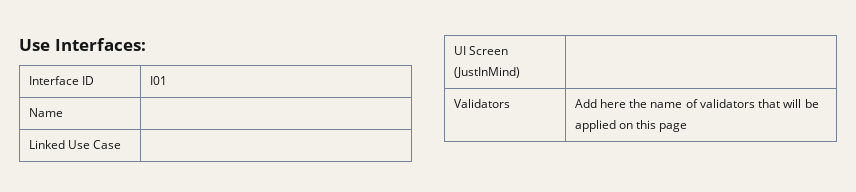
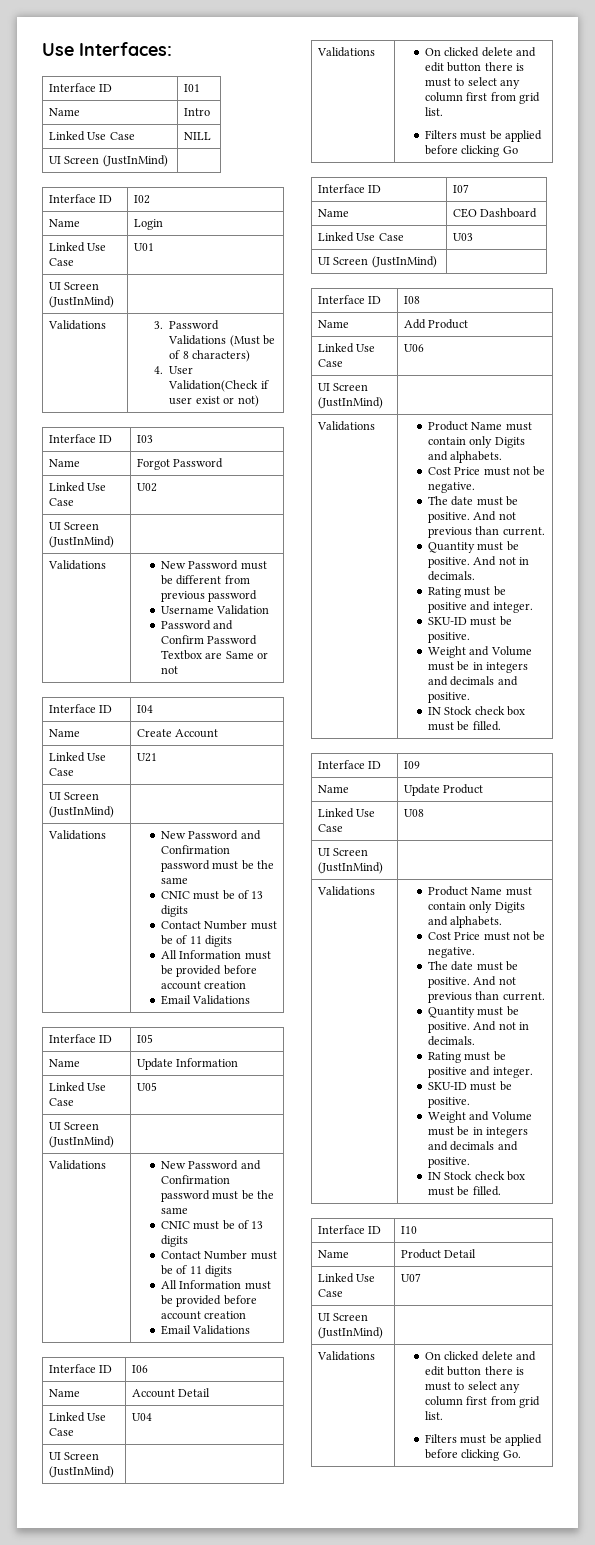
[28,140,122,149] [453,46,509,55] [453,67,520,78] [453,99,510,108] [574,99,819,108] [574,120,688,132] // Linked Use Case | // UI Screen (JustInMind) | // Validators | Add here the name of validators that will be applied on this page -> [184,108,211,116] [49,131,135,141] [184,132,212,140] [49,155,168,167] [49,194,113,203] [134,195,151,204] [49,219,81,227] [134,219,164,230] [49,242,107,252] [49,258,75,266] [134,243,155,251] [49,282,100,290] [49,296,115,308] [48,320,107,330] [154,320,220,330] [168,335,276,347] [169,350,251,362] [154,366,194,374] [168,380,269,392] [169,395,259,407] [49,434,113,443] [137,435,154,443] [49,459,81,467] [137,458,224,470] [49,482,107,492] [49,498,75,506] [137,483,158,492] [49,522,100,530] [49,536,115,548] [48,560,107,570] [160,560,267,570] [160,575,250,585] [160,590,258,602] [160,605,270,615] [160,620,234,630] [160,635,258,645] [160,650,269,660] [160,666,178,674] [49,704,113,713] [137,705,154,713] [49,729,81,737] [137,729,219,738] [49,752,107,762] [49,768,75,776] [137,753,158,762] [49,792,100,800] [49,806,115,818] [48,830,107,840] [160,830,261,840] [160,845,230,854] [160,860,275,872] [160,877,188,884] [160,890,264,900] [160,905,188,917] [160,920,277,930] [160,935,233,947] [160,950,271,960] [160,965,257,977] [160,981,247,990] [160,995,251,1005] [49,1034,113,1043] [137,1034,154,1043] [49,1059,81,1067] [137,1058,239,1070] [49,1082,107,1092] [49,1098,75,1106] [137,1082,158,1091] [49,1122,100,1130] [49,1136,115,1148] [48,1160,107,1170] [160,1160,261,1170] [160,1175,230,1184] [160,1190,275,1202] [160,1207,188,1214] [160,1220,264,1230] [160,1235,188,1247] [160,1250,277,1260] [160,1265,233,1277] [160,1280,271,1290] [160,1295,257,1307] [160,1311,247,1320] [160,1325,251,1335] [49,1364,113,1373] [132,1365,149,1373] [49,1389,81,1397] [132,1388,211,1398] [49,1412,107,1422] [49,1428,75,1436] [132,1413,153,1421] [49,1452,100,1460] [49,1466,115,1478] [317,47,376,57] [424,47,537,57] [424,62,525,72] [424,77,521,89] [424,92,541,104] [424,107,443,116] [424,130,543,142] [424,145,518,157] [318,184,382,193] [453,184,470,193] [318,209,350,217] [453,208,538,218] [318,232,404,242] [453,233,474,241] [318,256,437,268] [318,295,382,304] [404,296,421,304] [318,320,350,328] [404,319,469,329] [318,343,376,353] [318,359,344,367] [404,344,425,352] [318,383,369,391] [318,397,384,409] [317,421,376,431] [427,421,532,431] [427,436,525,448] [427,451,503,463] [427,466,546,476] [427,482,475,493] [427,496,519,506] [427,511,516,523] [427,526,545,538] [427,541,519,553] [427,556,530,568] [427,571,475,581] [427,586,506,598] [427,601,533,613] [427,616,512,626] [427,632,470,643] [427,646,532,658] [427,661,529,673] [427,676,518,686] [427,692,470,703] [427,706,526,716] [427,721,501,731] [318,760,382,769] [404,761,421,769] [318,785,350,793] [404,784,484,796] [318,808,376,818] [318,824,344,832] [404,809,425,817] [318,848,369,856] [318,862,384,874] [317,886,376,896] [427,886,532,896] [427,901,525,913] [427,916,503,928] [427,931,546,941] [427,947,475,958] [427,961,519,971] [427,976,516,988] [427,991,545,1003] [427,1006,519,1018] [427,1021,530,1033] [427,1036,475,1046] [427,1051,506,1063] [427,1066,533,1078] [427,1081,512,1091] [427,1097,470,1108] [427,1111,532,1123] [427,1126,529,1138] [427,1141,518,1151] [427,1157,470,1168] [427,1171,526,1181] [427,1186,501,1196] [318,1225,382,1234] [401,1226,418,1234] [318,1250,350,1258] [401,1249,477,1259] [318,1273,376,1283] [318,1289,344,1297] [401,1273,422,1282] [318,1313,369,1321] [318,1327,384,1339] [317,1351,376,1361] [424,1351,537,1361] [424,1366,525,1376] [424,1381,521,1393] [424,1396,541,1408] [424,1411,443,1420] [424,1434,543,1446] [424,1449,521,1461] Intro // Linked Use Case | NILL // UI Screen (JustInMind) | // Interface ID | I02 // Name | Login // Linked Use Case | U01 // UI Screen (JustInMind) | // Validations | 3. Password Validations (Must be of 8 characters) // 4. User Validation(Check if user exist or not) // Interface ID | I03 // Name | Forgot Password // Linked Use Case | U02 // UI Screen (JustInMind) | // Validations | New Password must be different from previous password // Username Validation // Password and Confirm Password Textbox are Same or not // Interface ID | I04 // Name | Create Account // Linked Use Case | U21 // UI Screen (JustInMind) | // Validations | New Password and Confirmation password must be the same // CNIC must be of 13 digits // Contact Number must be of 11 digits // All Information must be provided before account creation // Email Validations // Interface ID | I05 // Name | Update Information // Linked Use Case | U05 // UI Screen (JustInMind) | // Validations | New Password and Confirmation password must be the same // CNIC must be of 13 digits // Contact Number must be of 11 digits // All Information must be provided before account creation // Email Validations // Interface ID | I06 // Name | Account Detail // Linked Use Case | U04 // UI Screen (JustInMind) | // Validations | On clicked delete and edit button there is must to select any column first from grid list. // Filters must be applied before clicking Go // Interface ID | I07 // Name | CEO Dashboard // Linked Use Case | U03 // UI Screen (JustInMind) | // Interface ID | I08 // Name | Add Product // Linked Use Case | U06 // UI Screen (JustInMind) | // Validations | Product Name must contain only Digits and alphabets. // Cost Price must not be negative. // The date must be positive. And not previous than current. // Quantity must be positive. And not in decimals. // Rating must be positive and integer. // SKU-ID must be positive. // Weight and Volume must be in integers and decimals and positive. // IN Stock check box must be filled. // Interface ID | I09 // Name | Update Product // Linked Use Case | U08 // UI Screen (JustInMind) | // Validations | Product Name must contain only Digits and alphabets. // Cost Price must not be negative. // The date must be positive. And not previous than current. // Quantity must be positive. And not in decimals. // Rating must be positive and integer. // SKU-ID must be positive. // Weight and Volume must be in integers and decimals and positive. // IN Stock check box must be filled. // Interface ID | I10 // Name | Product Detail // Linked Use Case | U07 // UI Screen (JustInMind) | // Validations | On clicked delete and edit button there is must to select any column first from grid list. // Filters must be applied before clicking Go.

